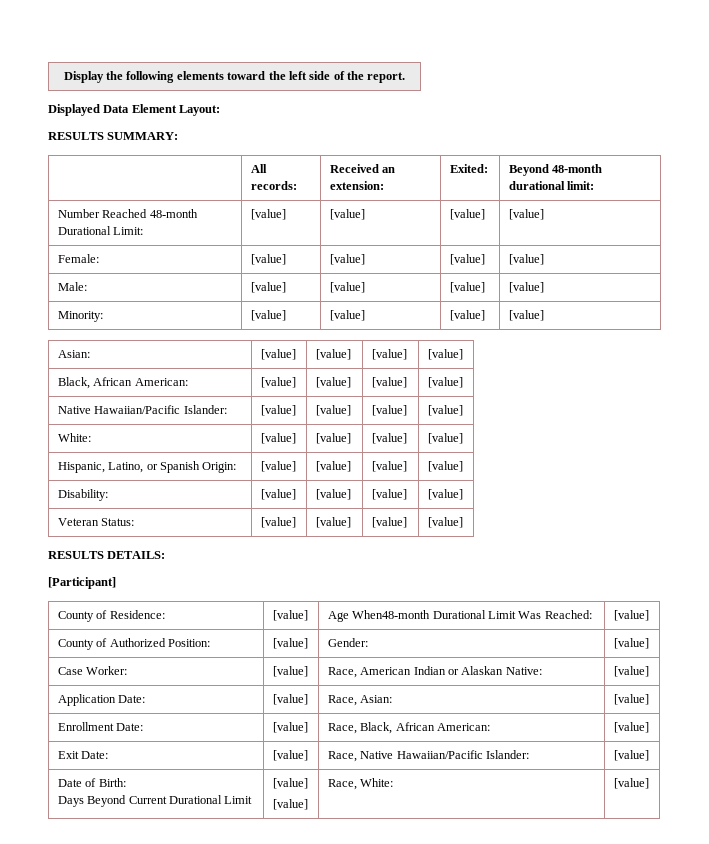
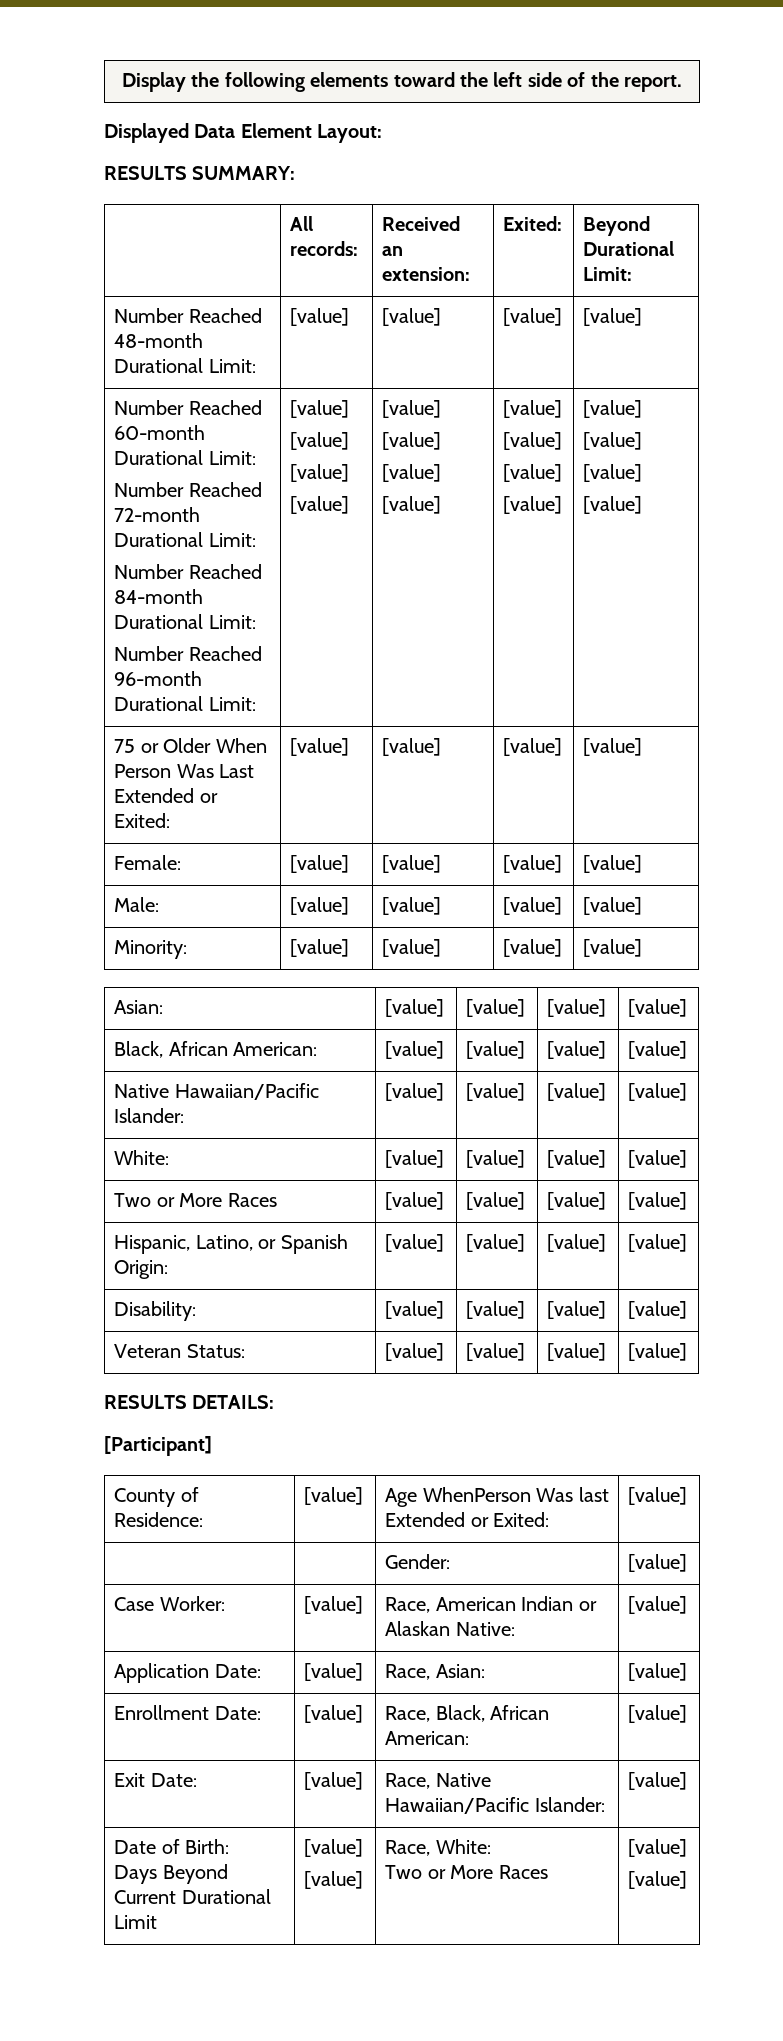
[552,164,603,173] [508,181,595,190] 48-month durational limit: -> [583,241,675,256] [583,267,633,281] Durational Limit:
(544, 214) none -> [114,400,262,415] [114,425,206,440] [114,450,256,465] [114,482,262,497] [114,507,201,522] [114,532,256,547] [114,564,262,579] [114,589,204,604] [114,614,256,629] [114,646,262,661] [114,671,203,686] [114,696,256,711] [290,400,350,418] [290,432,350,450] [290,464,350,482] [290,496,350,514] [382,400,442,418] [382,432,442,450] [382,464,442,482] [382,496,442,514] [503,400,563,418] [503,432,563,450] [503,464,563,482] [503,496,563,514] [583,400,643,418] [583,432,643,450] [583,464,643,482] [583,496,643,514] [114,738,267,753] [114,764,255,778] [114,788,218,803] [114,813,171,828] [290,738,350,756] [382,738,442,756] [503,738,563,756] [583,738,643,756] // Number Reached 60-month Durational Limit: // Number Reached 72-month Durational Limit: // Number Reached 84-month Durational Limit: // Number Reached 96-month Durational Limit: | [value] // [value] // [value] // [value] | [value] // [value] // [value] // [value] | [value] // [value] // [value] // [value] | [value] // [value] // [value] // [value] // 75 or Older When Person Was Last Extended or Exited: | [value] | [value] | [value] | [value]
(463, 438) none -> [114,1193,277,1207] [385,1192,445,1210] [466,1192,526,1210] [547,1192,607,1210] [628,1192,688,1210] // Two or More Races | [value] | [value] | [value] | [value]
[352,610,592,619] [613,610,649,621] [57,638,210,650] [272,638,308,649] When48-month Durational Limit Was Reached: | [value] // County of Authorized Position: | [value] -> [422,1487,609,1502] [385,1512,550,1527] [628,1487,688,1505] WhenPerson Was last Extended or Exited: | [value] // |
[613,778,649,789] | [value] -> [385,1865,548,1879] [628,1839,688,1857] [628,1871,688,1889] // Two or More Races | [value] // [value]

